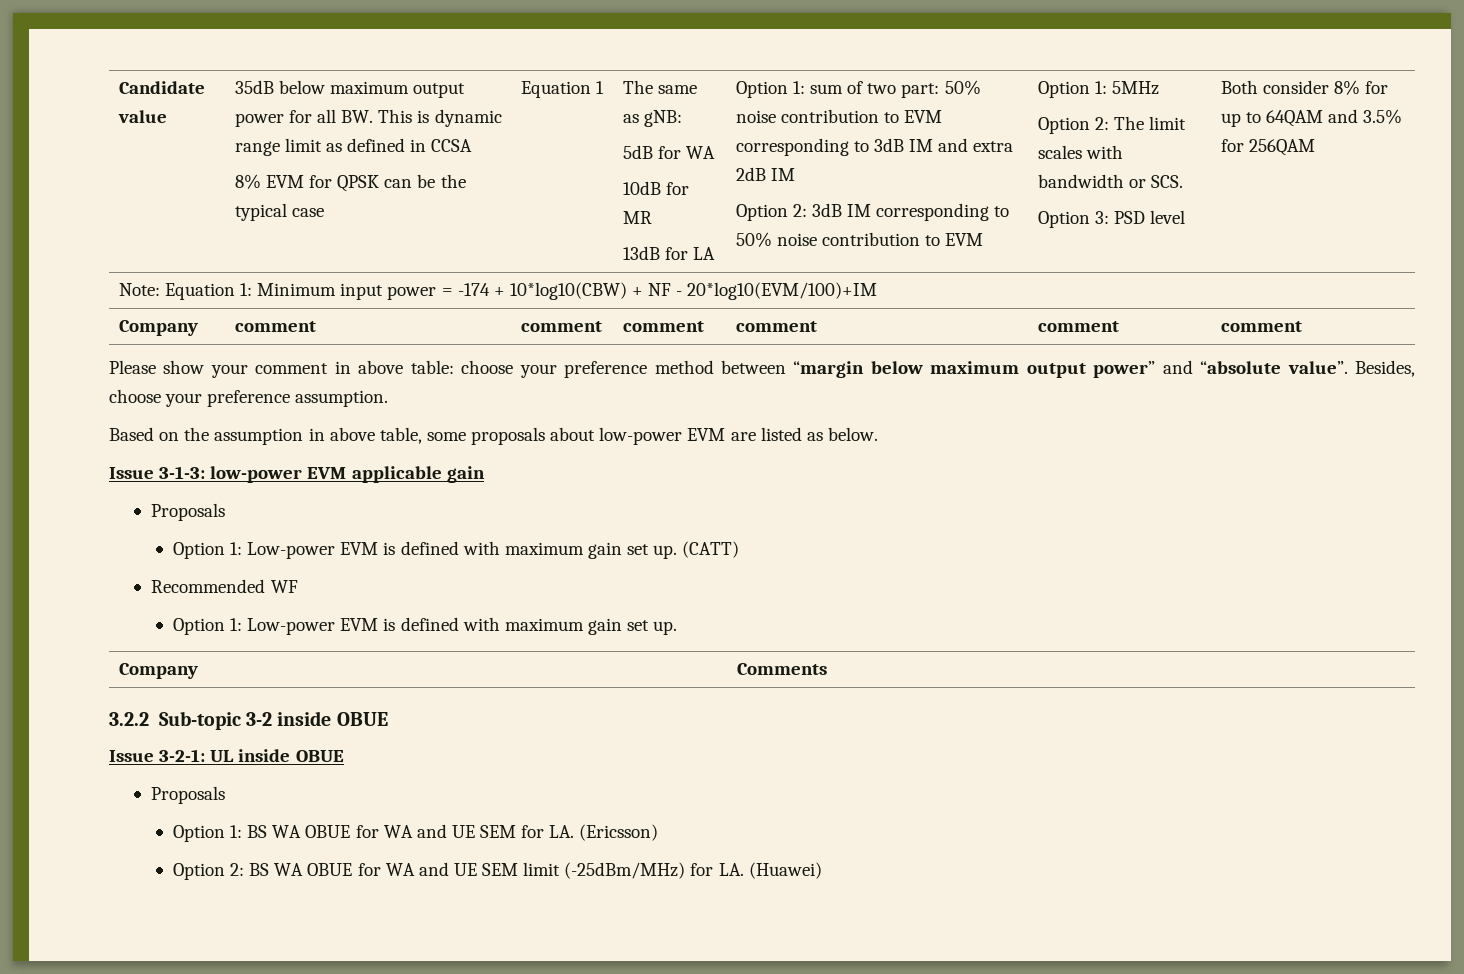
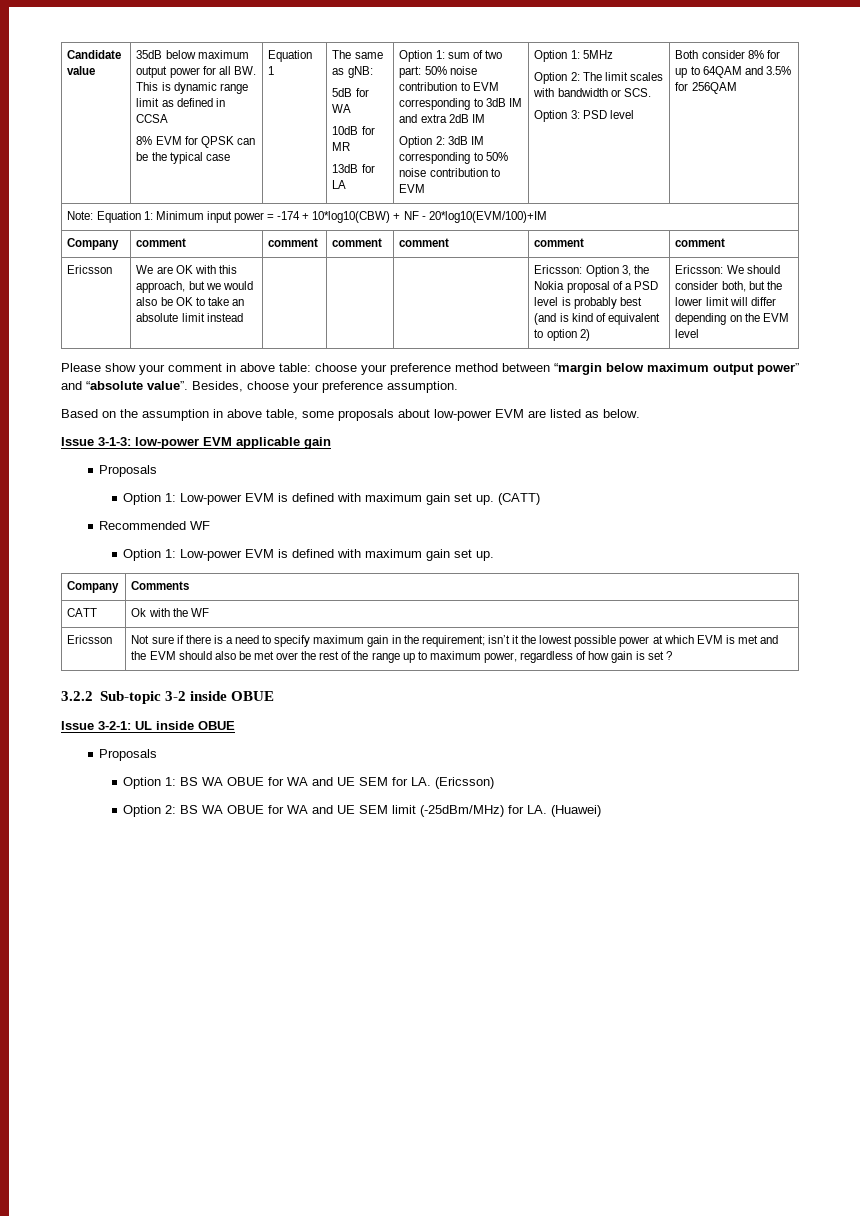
(1302, 326) none -> [67,265,113,274] [136,265,237,274] [136,281,253,293] [136,297,244,306] [136,313,243,322] [534,265,649,277] [534,281,658,293] [534,297,642,309] [534,313,660,325] [534,329,590,341] [675,265,780,274] [675,281,782,292] [675,297,776,306] [675,313,789,325] [675,329,700,338] // Ericsson | We are OK with this approach, but we would also be OK to take an absolute limit instead | | | | Ericsson: Option 3, the Nokia proposal of a PSD level is probably best (and is kind of equivalent to option 2) | Ericsson: We should consider both, but the lower limit will differ depending on the EVM level
(827, 669) none -> [67,608,98,617] [131,608,209,617] [67,635,113,644] [131,635,779,647] [131,651,672,663] // CATT | Ok with the WF // Ericsson | Not sure if there is a need to specify maximum gain in the requirement; isn’t it the lowest possible power at which EVM is met and the EVM should also be met over the rest of the range up to maximum power, regardless of how gain is set ?

